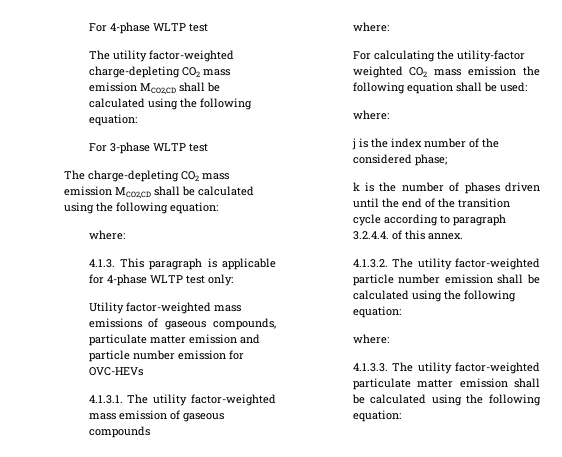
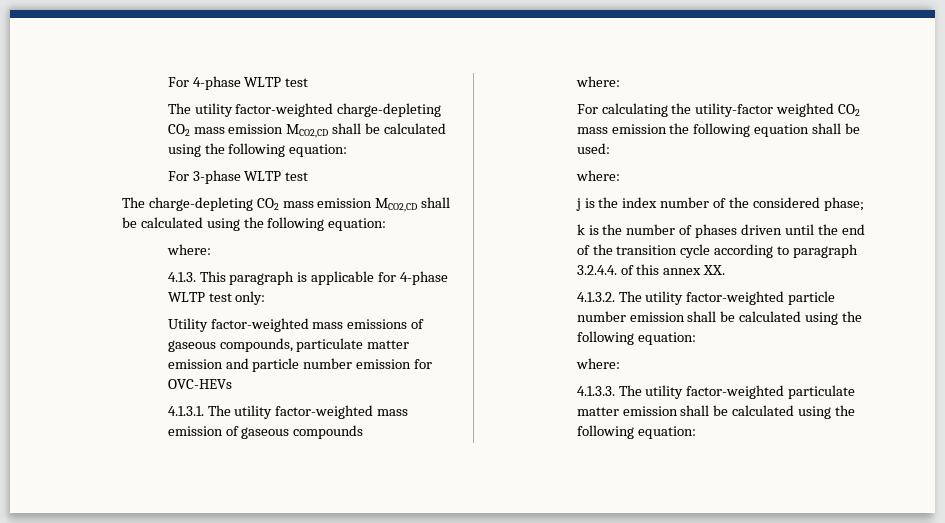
[427,233,463,240] annex. -> [663,265,726,275] annex XX.

